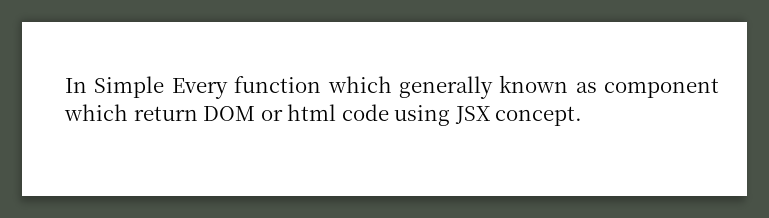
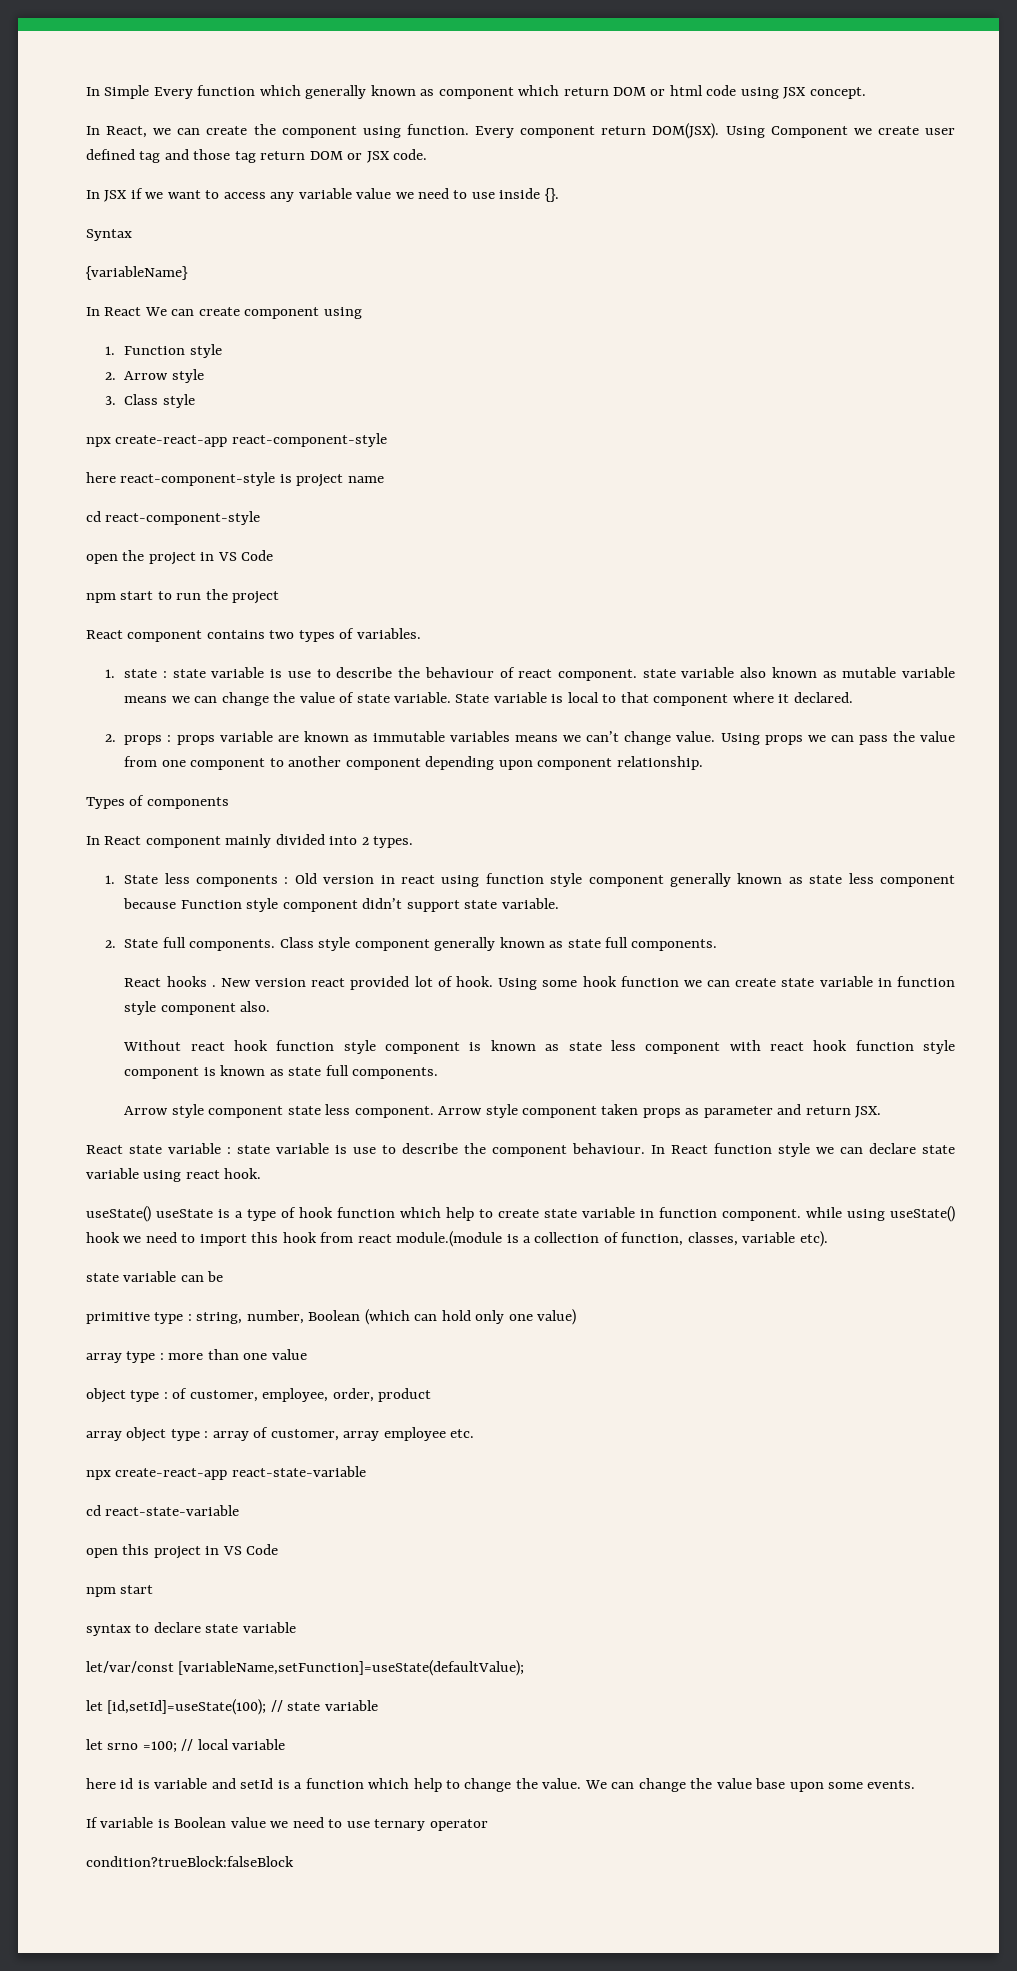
(583, 116) none -> [86,123,956,139] [86,149,428,163] [86,188,559,202] [86,229,132,241] [86,266,188,280] [86,307,362,319] [105,344,222,358] [105,369,204,383] [105,394,195,408] [86,433,387,447] [86,472,384,487] [86,511,261,525] [86,550,274,565] [86,589,280,604] [86,628,421,642] [105,667,955,681] [124,692,853,706] [105,731,955,745] [124,756,703,770] [86,795,229,809] [86,834,414,848] [105,873,955,887] [123,898,559,912] [105,937,718,951] [124,976,956,990] [124,1001,271,1015] [123,1040,956,1054] [124,1065,439,1079] [124,1104,882,1118] [86,1143,955,1157] [86,1168,262,1182] [86,1206,955,1222] [86,1231,828,1247] [86,1271,224,1282] [86,1309,577,1325] [86,1349,307,1363] [86,1388,432,1403] [86,1427,475,1442] [86,1466,366,1480] [86,1505,240,1516] [86,1544,279,1559] [86,1585,154,1597] [86,1622,296,1636] [86,1660,525,1676] [86,1699,378,1715] [86,1739,286,1753] [86,1778,916,1792] [86,1817,488,1831] [86,1856,294,1867] // In React, we can create the component using function. Every component return DOM(JSX). Using Component we create user defined tag and those tag return DOM or JSX code. // In JSX if we want to access any variable value we need to use inside {}. // Syntax // {variableName} // In React We can create component using // 1. Function style // 2. Arrow style // 3. Class style // npx create-react-app react-component-style // here react-component-style is project name // cd react-component-style // open the project in VS Code // npm start to run the project // React component contains two types of variables. // 1. state : state variable is use to describe the behaviour of react component. state variable also known as mutable variable means we can change the value of state variable. State variable is local to that component where it declared. // 2. props : props variable are known as immutable variables means we can’t change value. Using props we can pass the value from one component to another component depending upon component relationship. // Types of components // In React component mainly divided into 2 types. // 1. State less components : Old version in react using function style component generally known as state less component because Function style component didn’t support state variable. // 2. State full components. Class style component generally known as state full components. // React hooks . New version react provided lot of hook. Using some hook function we can create state variable in function style component also. // Without react hook function style component is known as state less component with react hook function style component is known as state full components. // Arrow style component state less component. Arrow style component taken props as parameter and return JSX. // React state variable : state variable is use to describe the component behaviour. In React function style we can declare state variable using react hook. // useState() useState is a type of hook function which help to create state variable in function component. while using useState() hook we need to import this hook from react module.(module is a collection of function, classes, variable etc). // state variable can be // primitive type : string, number, Boolean (which can hold only one value) // array type : more than one value // object type : of customer, employee, order, product // array object type : array of customer, array employee etc. // npx create-react-app react-state-variable // cd react-state-variable // open this project in VS Code // npm start // syntax to declare state variable // let/var/const [variableName,setFunction]=useState(defaultValue); // let [id,setId]=useState(100); // state variable // let srno =100; // local variable // here id is variable and setId is a function which help to change the value. We can change the value base upon some events. // If variable is Boolean value we need to use ternary operator // condition?trueBlock:falseBlock

